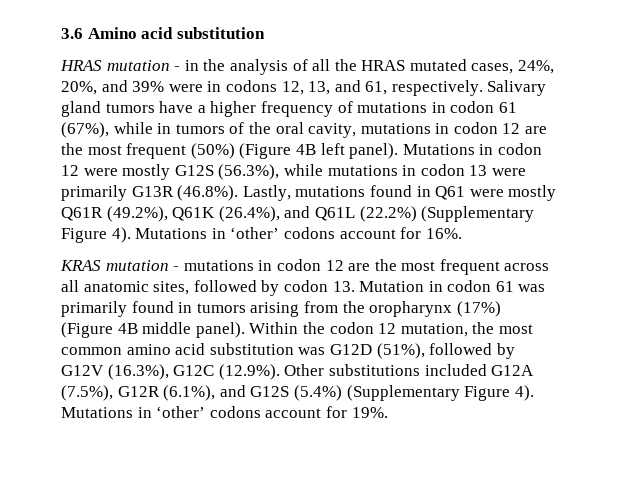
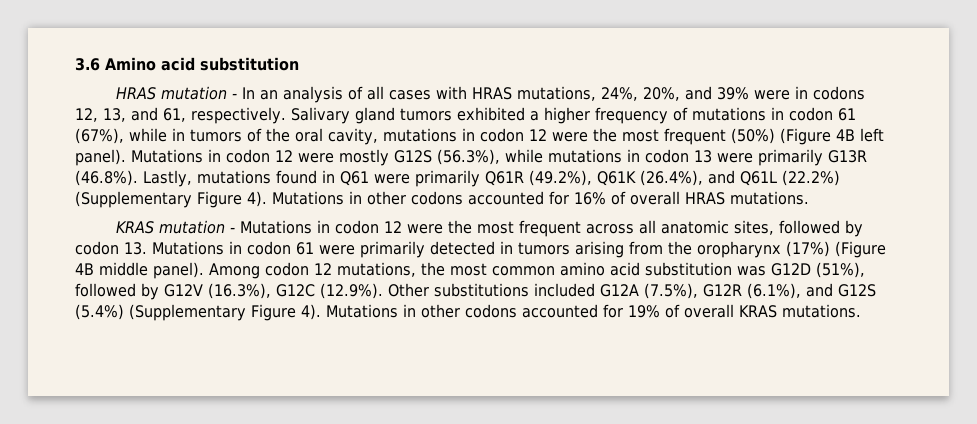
[184,59,226,71] in the -> [242,87,279,100] In an
[334,59,514,74] the HRAS mutated cases, -> [389,86,597,101] cases with HRAS mutations,
[159,101,194,113] have -> [456,107,525,121] exhibited
[525,126,548,134] are -> [552,132,588,142] were
[508,185,557,201] mostly -> [415,170,480,187] primarily
[230,227,462,239] ‘other’ codons account for 16%. -> [366,191,809,205] other codons accounted for 16% of overall HRAS mutations.
[183,259,371,271] mutations in codon 12 are -> [240,220,444,234] Mutations in codon 12 were
[359,280,546,292] [61,301,174,317] Mutation in codon 61 was primarily found -> [152,241,495,258] Mutations in codon 61 were primarily detected
[249,322,468,337] Within the codon 12 mutation, -> [209,262,416,279] Among codon 12 mutations,
[156,406,388,418] ‘other’ codons account for 19%. -> [420,304,861,318] other codons accounted for 19% of overall KRAS mutations.

